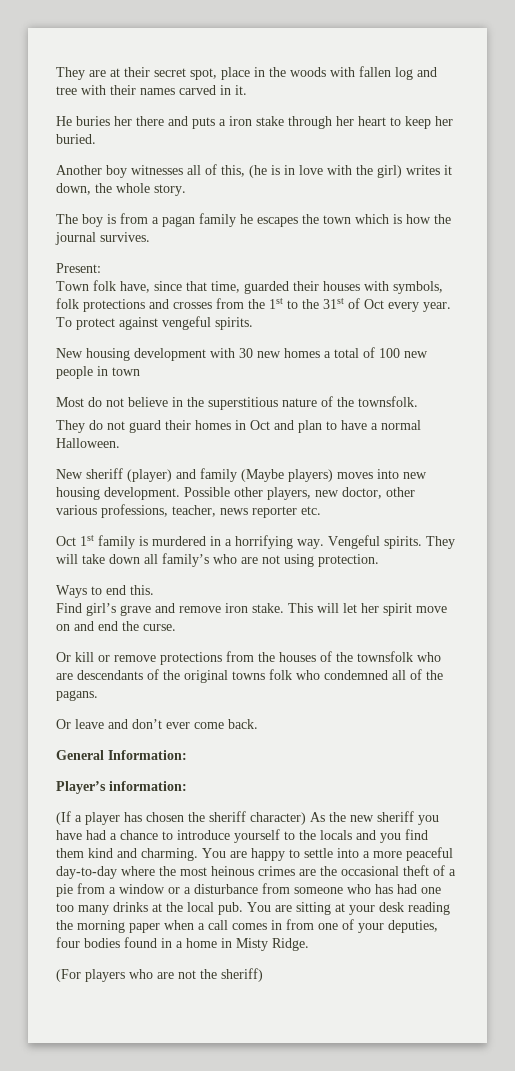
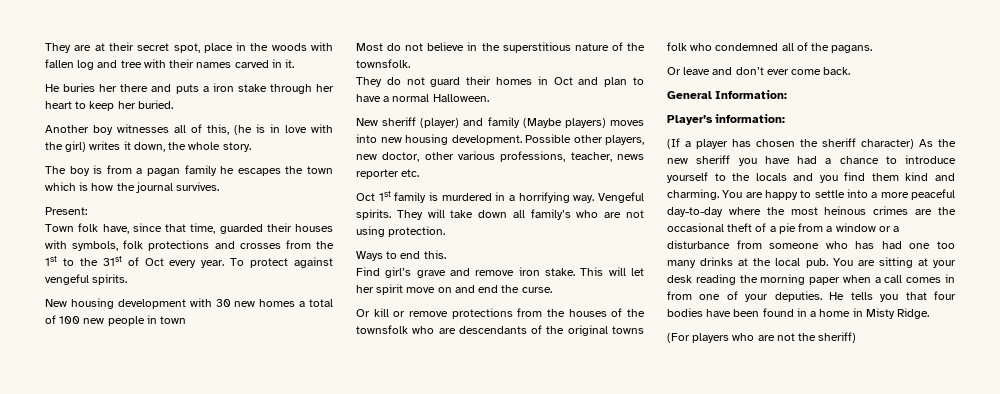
[388,920,438,933] [56,937,120,948] deputies, four bodies -> [774,291,956,302] [667,308,760,317] deputies. He tells you that four bodies have been

